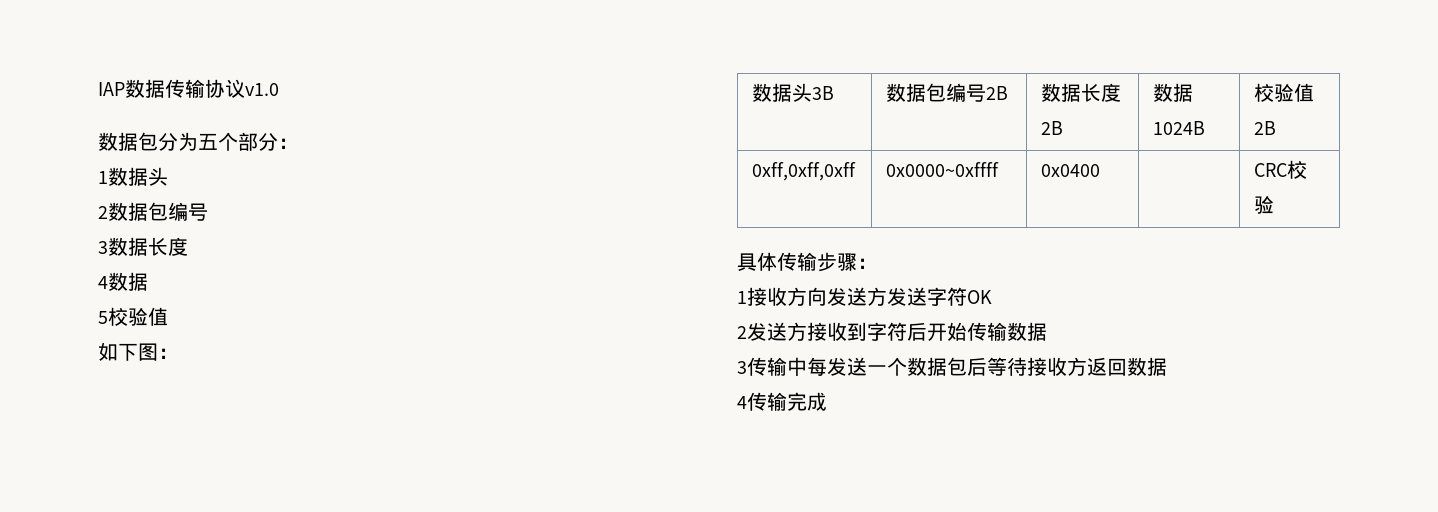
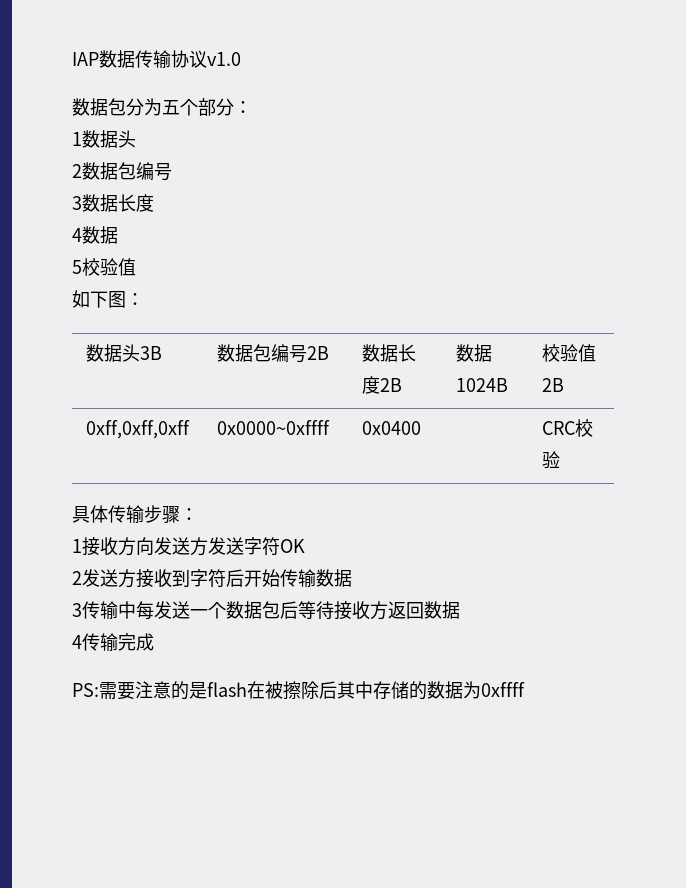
(827, 401) none -> [72,681,525,700] // PS:需要注意的是flash在被擦除后其中存储的数据为0xffff

